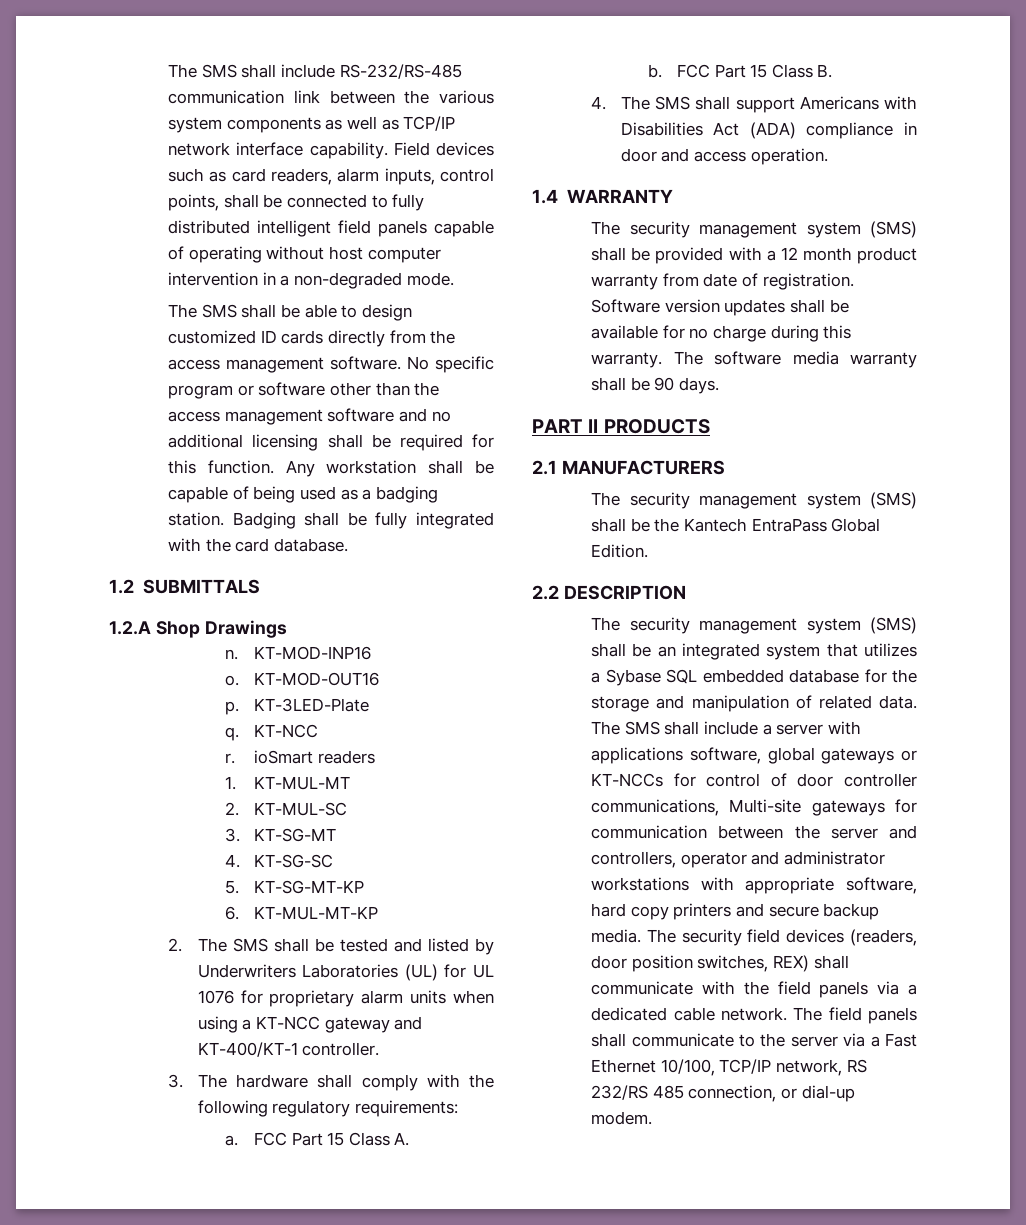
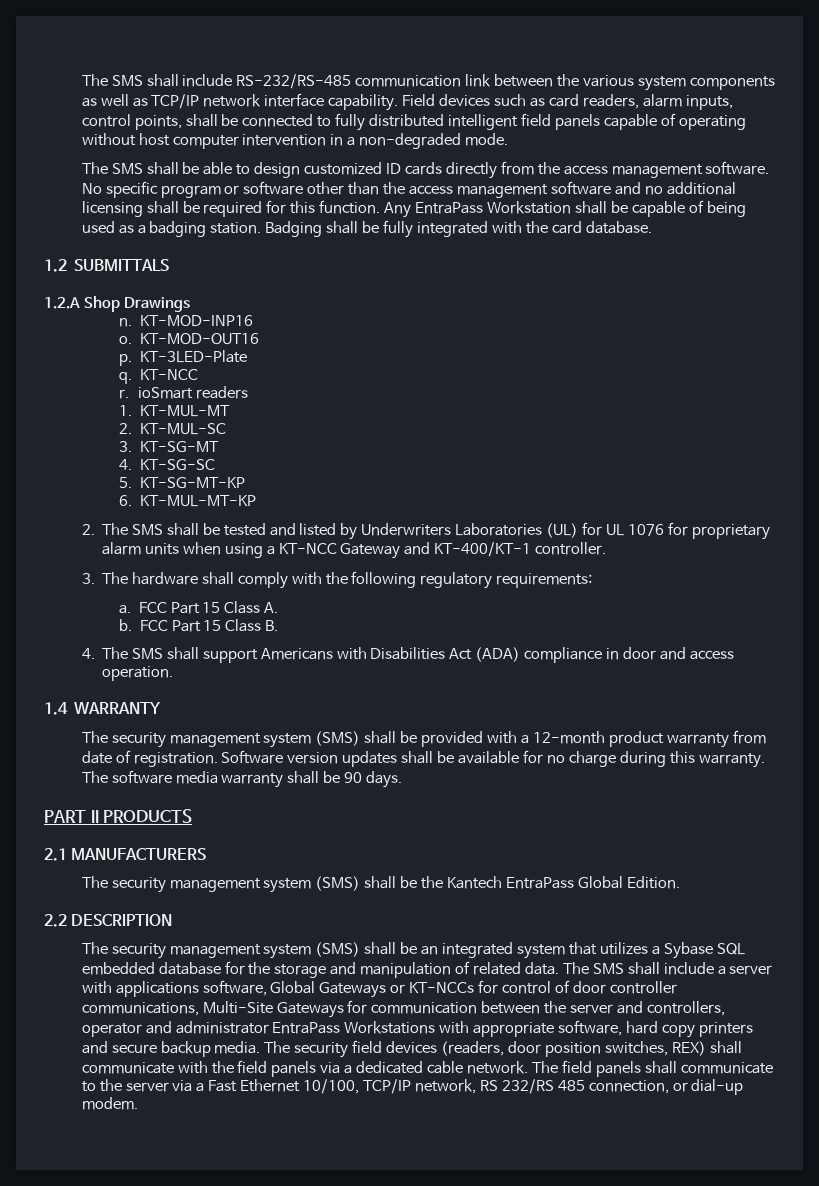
[326,460,417,474] workstation -> [415,201,571,214] EntraPass Workstation
[324,1017,390,1033] gateway -> [340,543,401,559] Gateway
[780,247,852,261] 12 month -> [532,731,605,744] 12-month
[767,747,895,764] global gateways -> [270,981,387,998] Global Gateways
[729,799,885,816] Multi-site gateways -> [202,1001,344,1018] Multi-Site Gateways
[591,877,690,891] workstations -> [272,1021,436,1034] EntraPass Workstations

